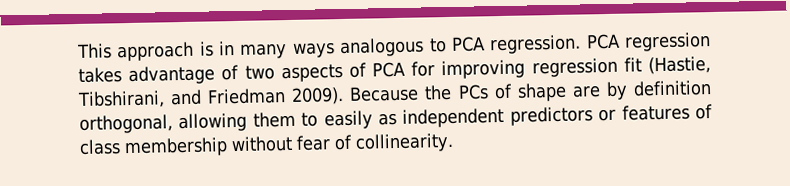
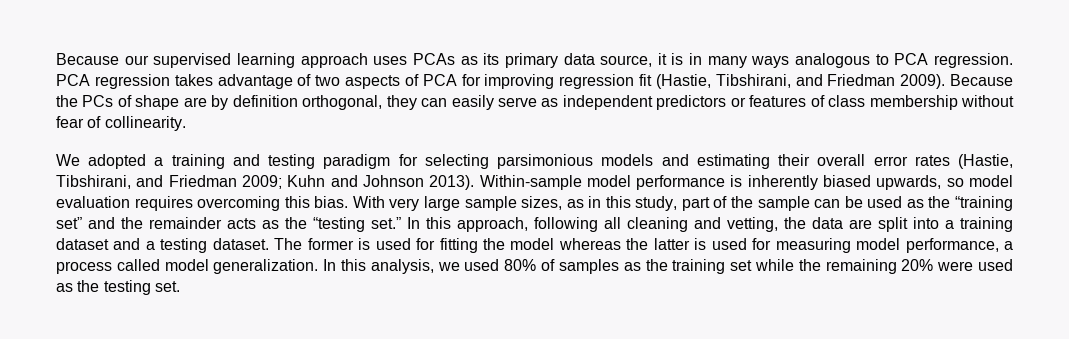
[77,41,195,62] This approach -> [56,53,667,68] Because our supervised learning approach uses PCAs as its primary data source, it
[178,110,373,133] allowing them to easily -> [386,95,537,110] they can easily serve
(454, 142) none -> [56,154,1014,169] [56,175,1013,190] [56,196,1014,211] [56,217,1013,232] [56,238,1014,253] [56,259,1014,274] [56,280,180,295] // We adopted a training and testing paradigm for selecting parsimonious models and estimating their overall error rates (Hastie, Tibshirani, and Friedman 2009; Kuhn and Johnson 2013). Within-sample model performance is inherently biased upwards, so model evaluation requires overcoming this bias. With very large sample sizes, as in this study, part of the sample can be used as the “training set” and the remainder acts as the “testing set.” In this approach, following all cleaning and vetting, the data are split into a training dataset and a testing dataset. The former is used for fitting the model whereas the latter is used for measuring model performance, a process called model generalization. In this analysis, we used 80% of samples as the training set while the remaining 20% were used as the testing set.

